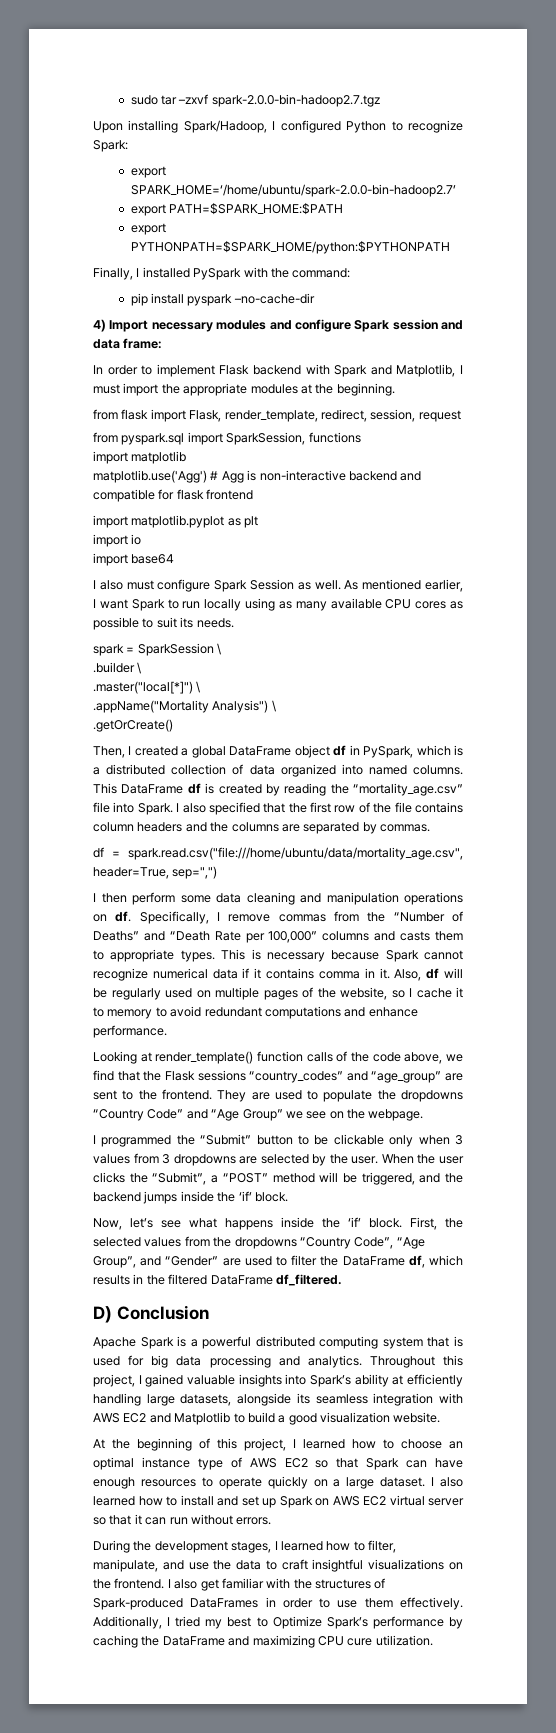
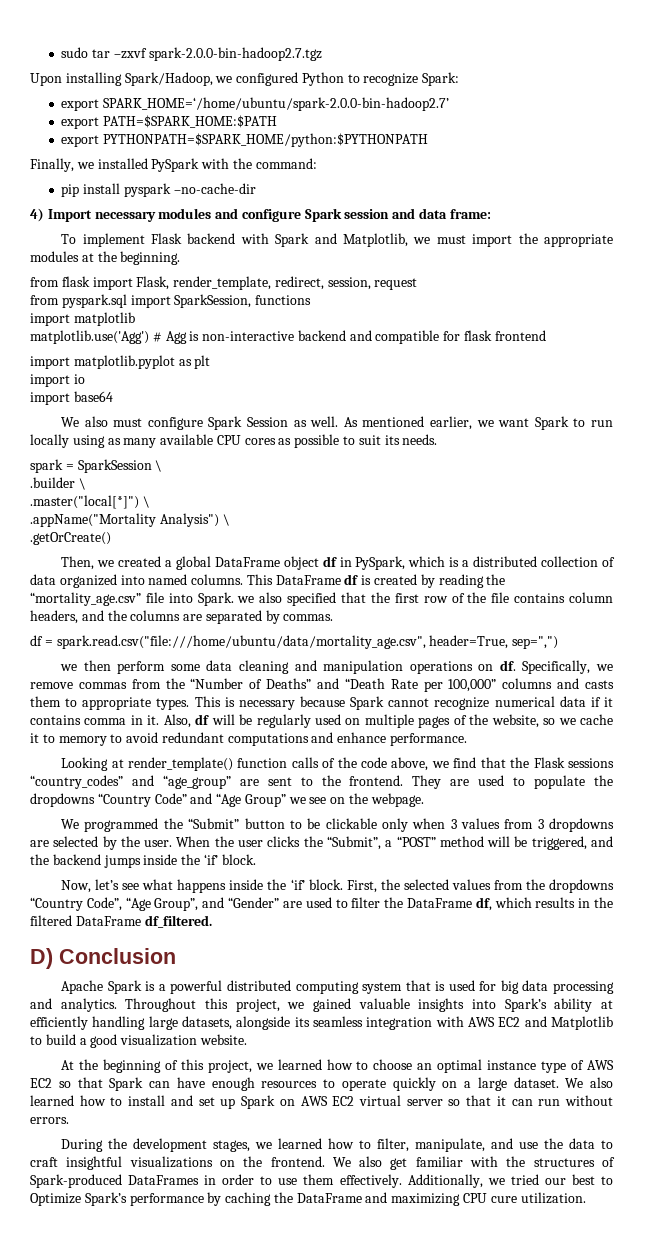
[272,121,276,130] I -> [215,76,233,83] we
[136,268,140,277] I -> [76,162,94,169] we
[93,365,153,375] In order to -> [61,234,77,244] To
[460,365,464,374] I -> [413,237,431,244] we
[93,580,96,589] I -> [61,417,80,427] We
[93,599,96,608] I -> [476,420,494,427] we
[128,746,132,755] I -> [97,560,115,567] we
[176,803,180,812] I -> [237,596,255,603] we
[137,822,183,832] headers -> [30,610,78,624] headers,
[93,893,96,902] I -> [60,664,78,671] we
[217,912,220,921] I -> [596,664,614,671] we
[409,988,412,997] I -> [558,718,576,725] we
[93,1135,96,1144] I -> [61,819,80,829] We
[138,1375,142,1384] I -> [287,1002,305,1009] we
[293,1439,296,1448] I -> [255,1063,273,1070] we
[431,1477,435,1486] I -> [565,1078,584,1088] We
[274,1541,278,1550] I -> [255,1142,273,1149] we
[167,1579,171,1588] I -> [332,1157,351,1167] We
[167,1616,223,1629] I tried my -> [487,1174,566,1185] we tried our

